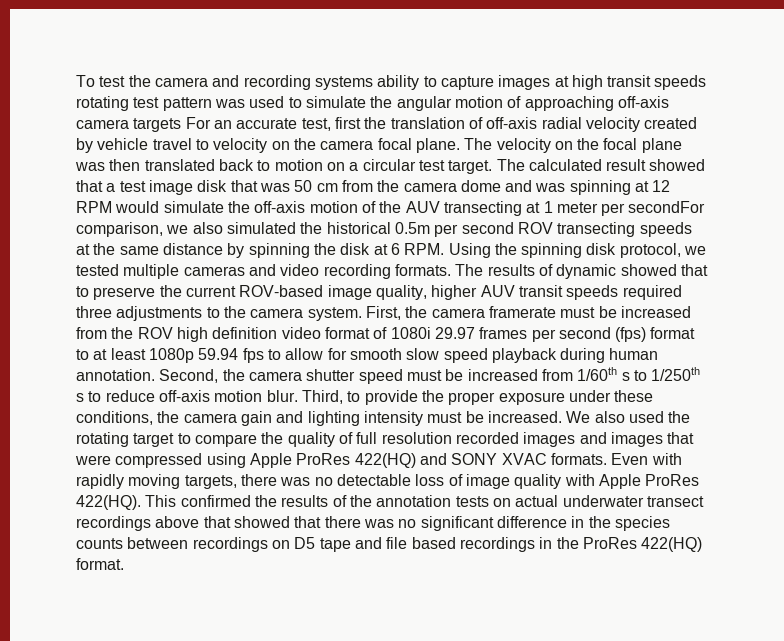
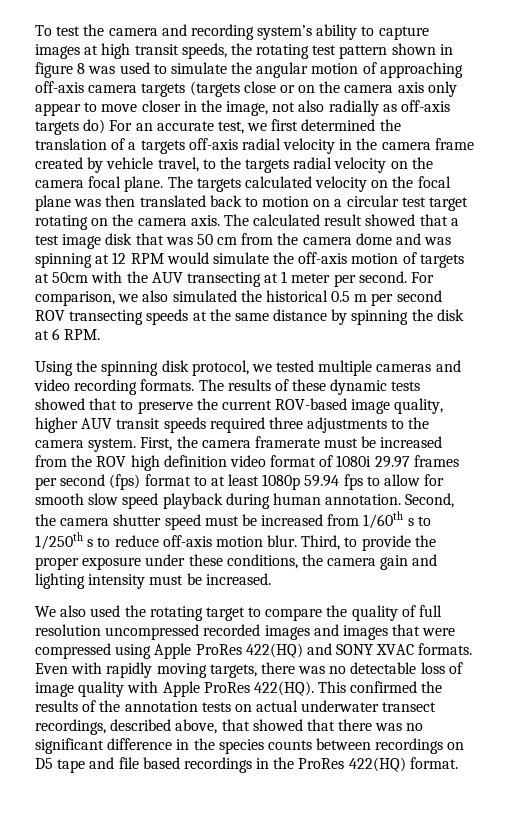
[314,76,373,90] systems -> [257,25,313,40] system’s
[654,75,707,90] speeds -> [181,43,252,59] speeds, the
(212, 104) none -> [391,43,453,55] [35,62,86,78] shown in figure 8
(182, 125) none -> [189,81,457,97] [35,100,451,116] [35,119,106,135] (targets close or on the camera axis only appear to move closer in the image, not also radially as off-axis targets do)
[334,117,361,129] first -> [247,119,376,131] we first determined
(483, 123) none -> [128,140,185,154] a targets
[644,117,698,129] [76,138,209,153] created by vehicle travel to -> [339,138,474,150] [35,157,333,173] in the camera frame created by vehicle travel, to the targets radial
(493, 144) none -> [196,176,312,192] targets calculated
[448,160,493,174] target. -> [429,197,469,211] [35,214,220,230] target rotating on the camera axis.
(376, 207) none -> [419,254,464,268] [35,271,123,283] targets at 50cm with
[628,201,706,213] secondFor -> [358,271,435,283] second. For
[394,222,430,234] 0.5m -> [331,291,368,302] 0.5 m
(445, 249) none -> (101, 334) //
[556,264,617,279] dynamic -> [292,379,421,395] these dynamic tests
(562, 417) none -> (271, 579) //
(452, 438) none -> [105,624,200,640] uncompressed
[76,516,200,531] recordings above -> [35,719,218,735] recordings, described above,

